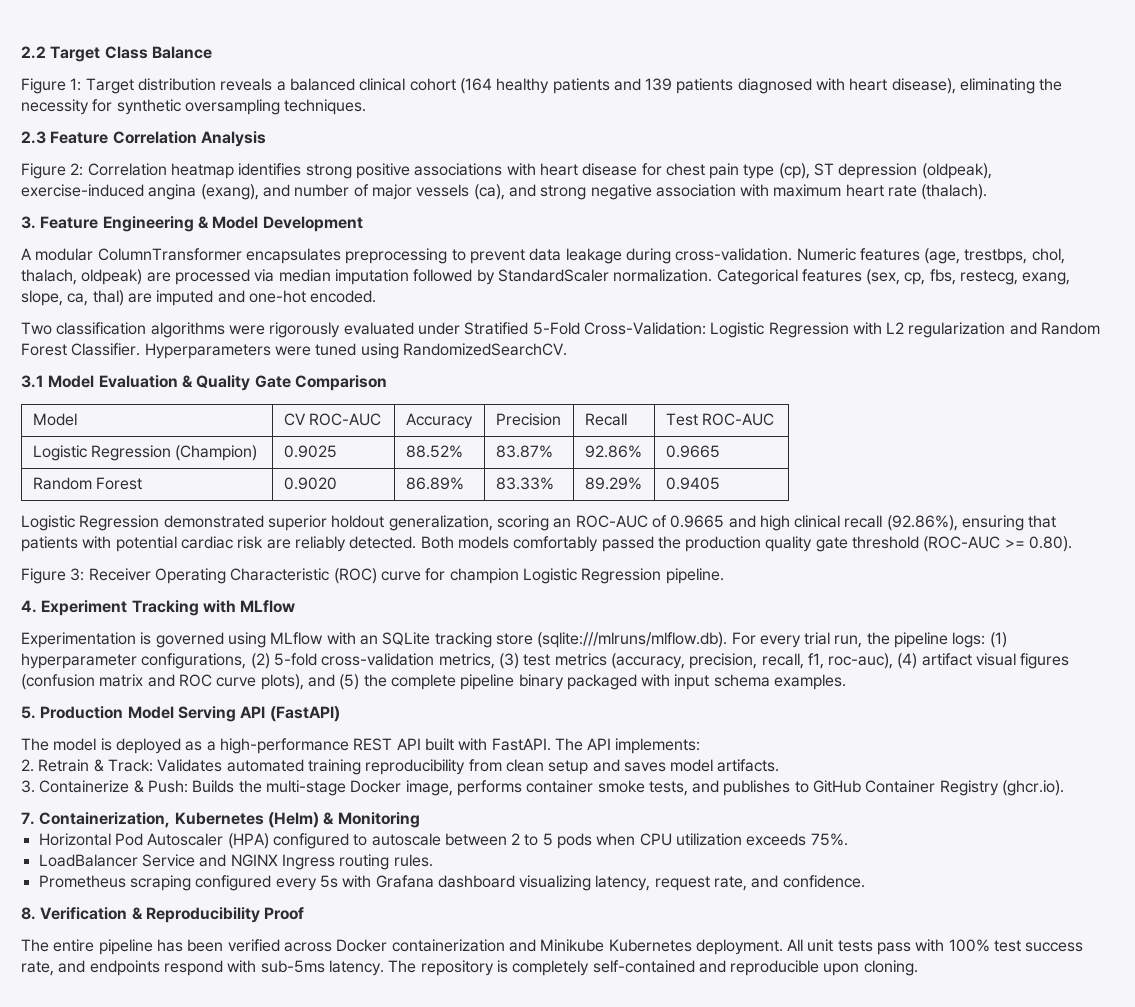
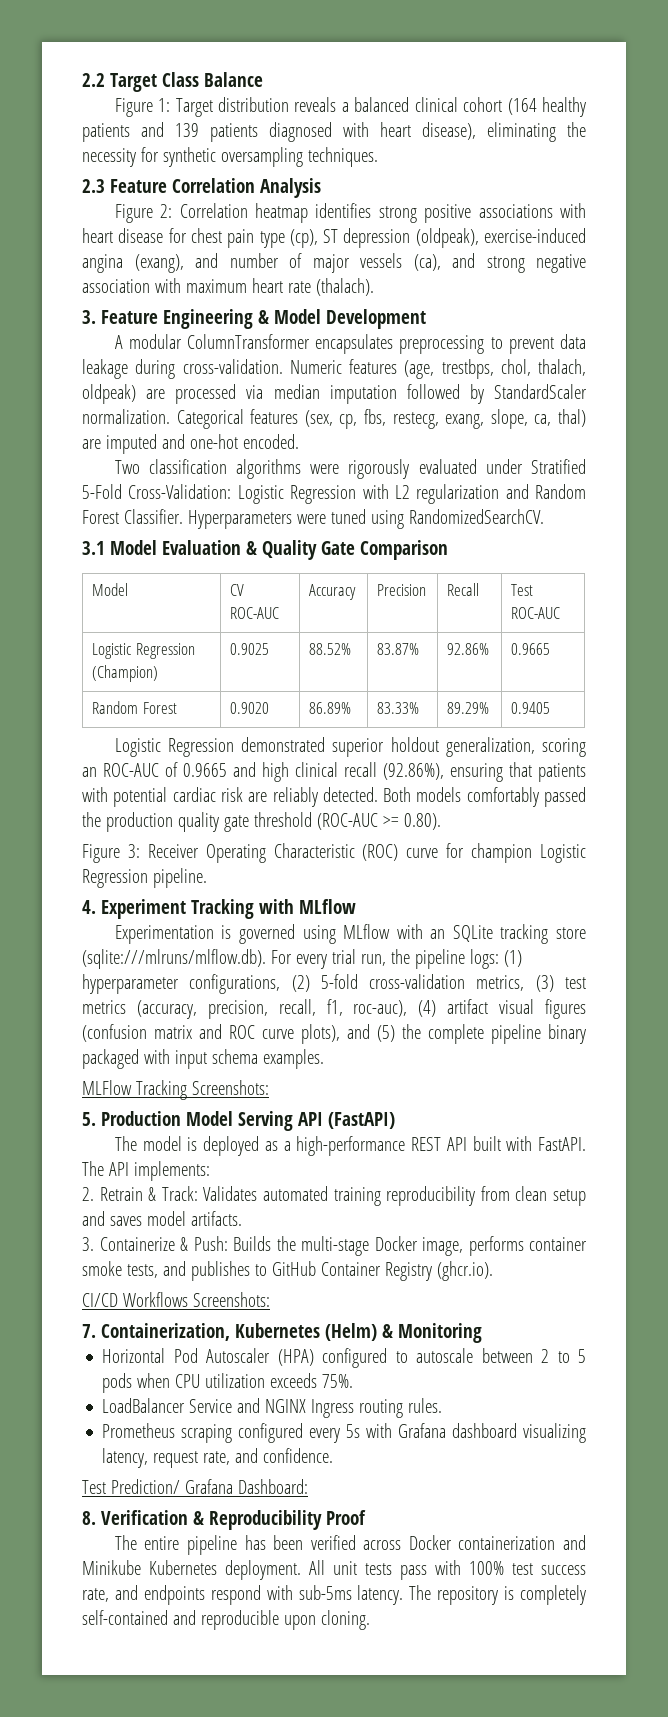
(847, 682) none -> [82,1080,269,1100] // MLFlow Tracking Screenshots:
(1065, 788) none -> [82,1292,270,1307] // CI/CD Workflows Screenshots:
(865, 881) none -> [82,1479,308,1494] // Test Prediction/ Grafana Dashboard:

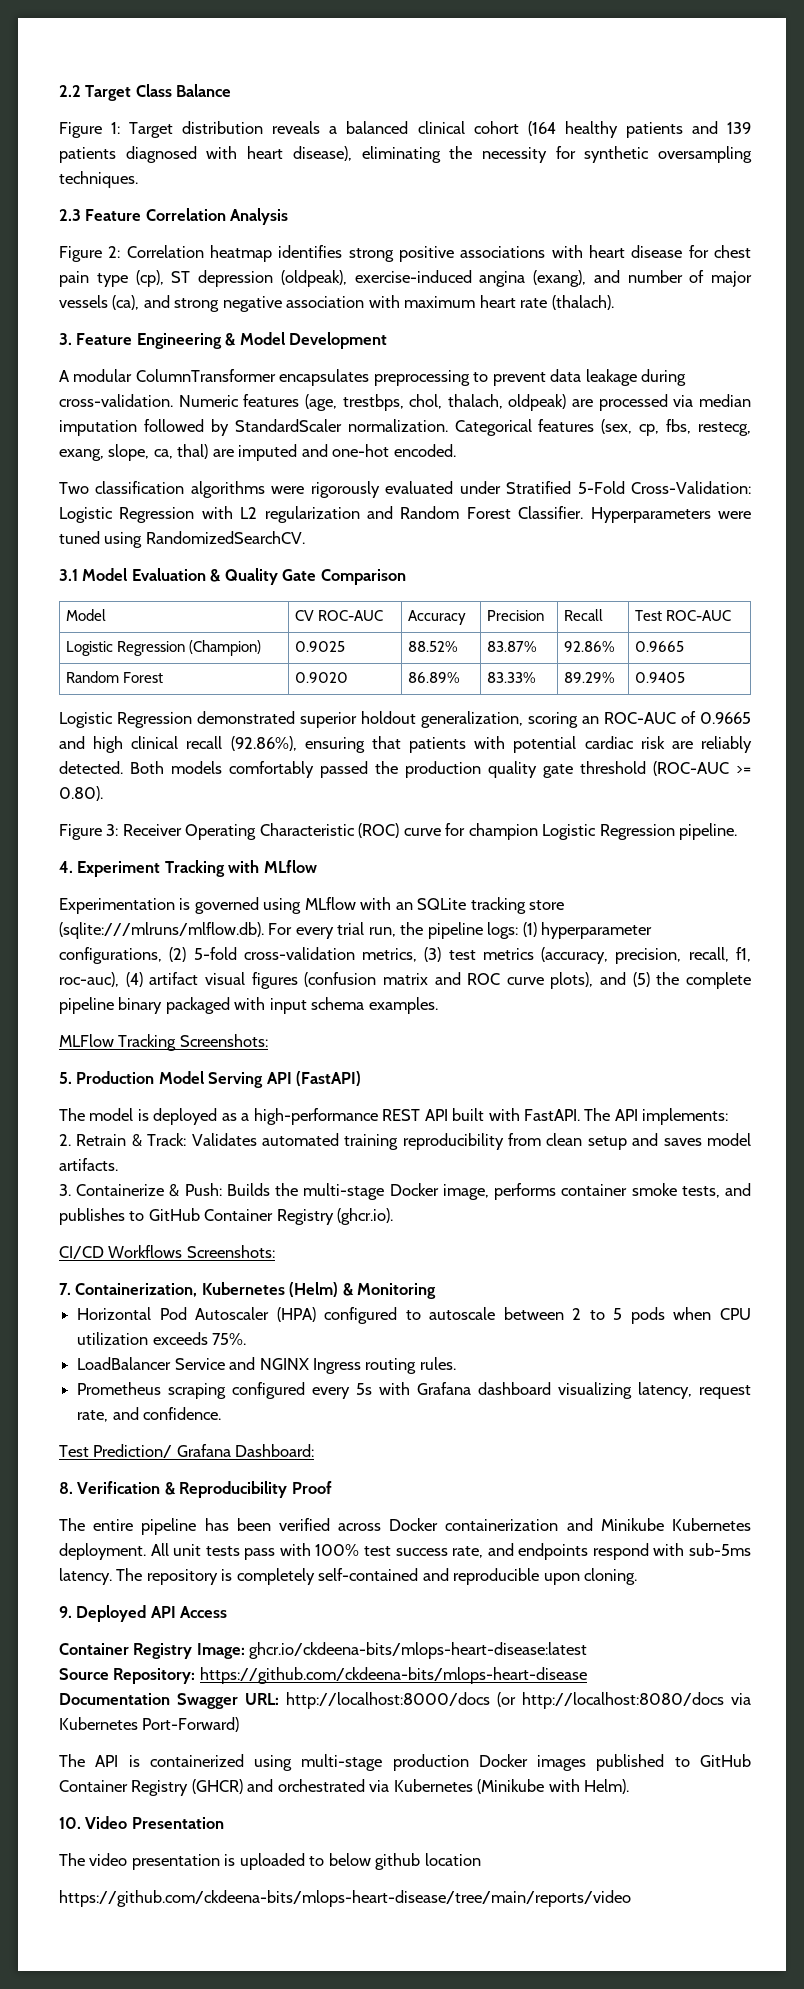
(370, 1620) none -> [59,1605,228,1622] [59,1642,588,1659] [59,1667,587,1684] [59,1692,751,1709] [59,1717,240,1732] [59,1754,751,1771] [59,1779,630,1796] [59,1816,224,1829] [59,1853,481,1870] [59,1890,631,1907] // 9. Deployed API Access // Container Registry Image: ghcr.io/ckdeena-bits/mlops-heart-disease:latest // Source Repository: https://github.com/ckdeena-bits/mlops-heart-disease // Documentation Swagger URL: http://localhost:8000/docs (or http://localhost:8080/docs via Kubernetes Port-Forward) // The API is containerized using multi-stage production Docker images published to GitHub Container Registry (GHCR) and orchestrated via Kubernetes (Minikube with Helm). // 10. Video Presentation // The video presentation is uploaded to below github location // https://github.com/ckdeena-bits/mlops-heart-disease/tree/main/reports/video

